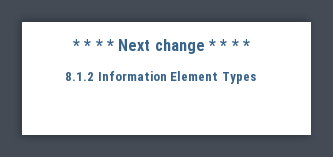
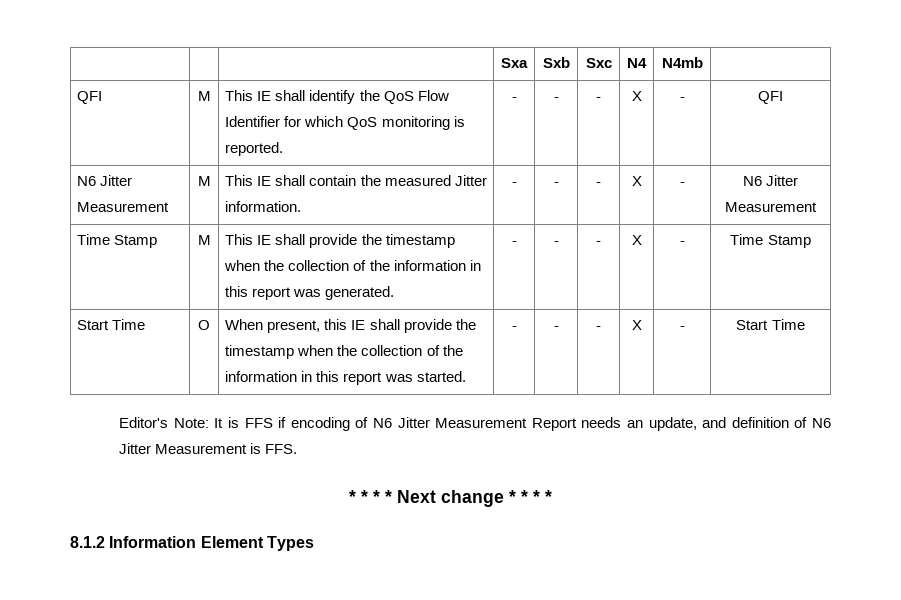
(73, 45) none -> [501,58,528,68] [542,57,570,68] [585,58,612,68] [627,58,647,68] [661,57,703,68] [77,91,103,104] [197,91,211,101] [225,90,449,104] [225,116,465,130] [225,142,284,156] [511,97,517,101] [553,97,559,101] [596,97,601,101] [631,91,642,101] [679,97,685,101] [758,91,783,104] [77,175,133,186] [77,202,170,212] [197,176,211,186] [225,175,487,186] [225,201,302,212] [511,182,517,186] [553,182,559,186] [596,182,601,186] [631,176,642,186] [679,182,685,186] [742,175,799,186] [725,202,817,212] [77,234,158,248] [197,235,211,245] [225,234,455,248] [224,260,481,271] [225,286,395,300] [511,241,517,245] [553,241,559,245] [596,241,601,245] [631,235,642,245] [679,241,685,245] [730,234,811,248] [77,319,146,330] [198,320,210,330] [225,319,476,333] [225,345,463,359] [225,371,466,385] [511,326,517,330] [553,326,559,330] [596,326,601,330] [631,320,642,330] [679,326,685,330] [736,319,805,330] [119,417,832,431] [119,443,298,454] | | | Sxa | Sxb | Sxc | N4 | N4mb | // QFI | M | This IE shall identify the QoS Flow Identifier for which QoS monitoring is reported. | - | - | - | X | - | QFI // N6 Jitter Measurement | M | This IE shall contain the measured Jitter information. | - | - | - | X | - | N6 Jitter Measurement // Time Stamp | M | This IE shall provide the timestamp when the collection of the information in this report was generated. | - | - | - | X | - | Time Stamp // Start Time | O | When present, this IE shall provide the timestamp when the collection of the information in this report was started. | - | - | - | X | - | Start Time // Editor's Note: It is FFS if encoding of N6 Jitter Measurement Report needs an update, and definition of N6 Jitter Measurement is FFS. //

